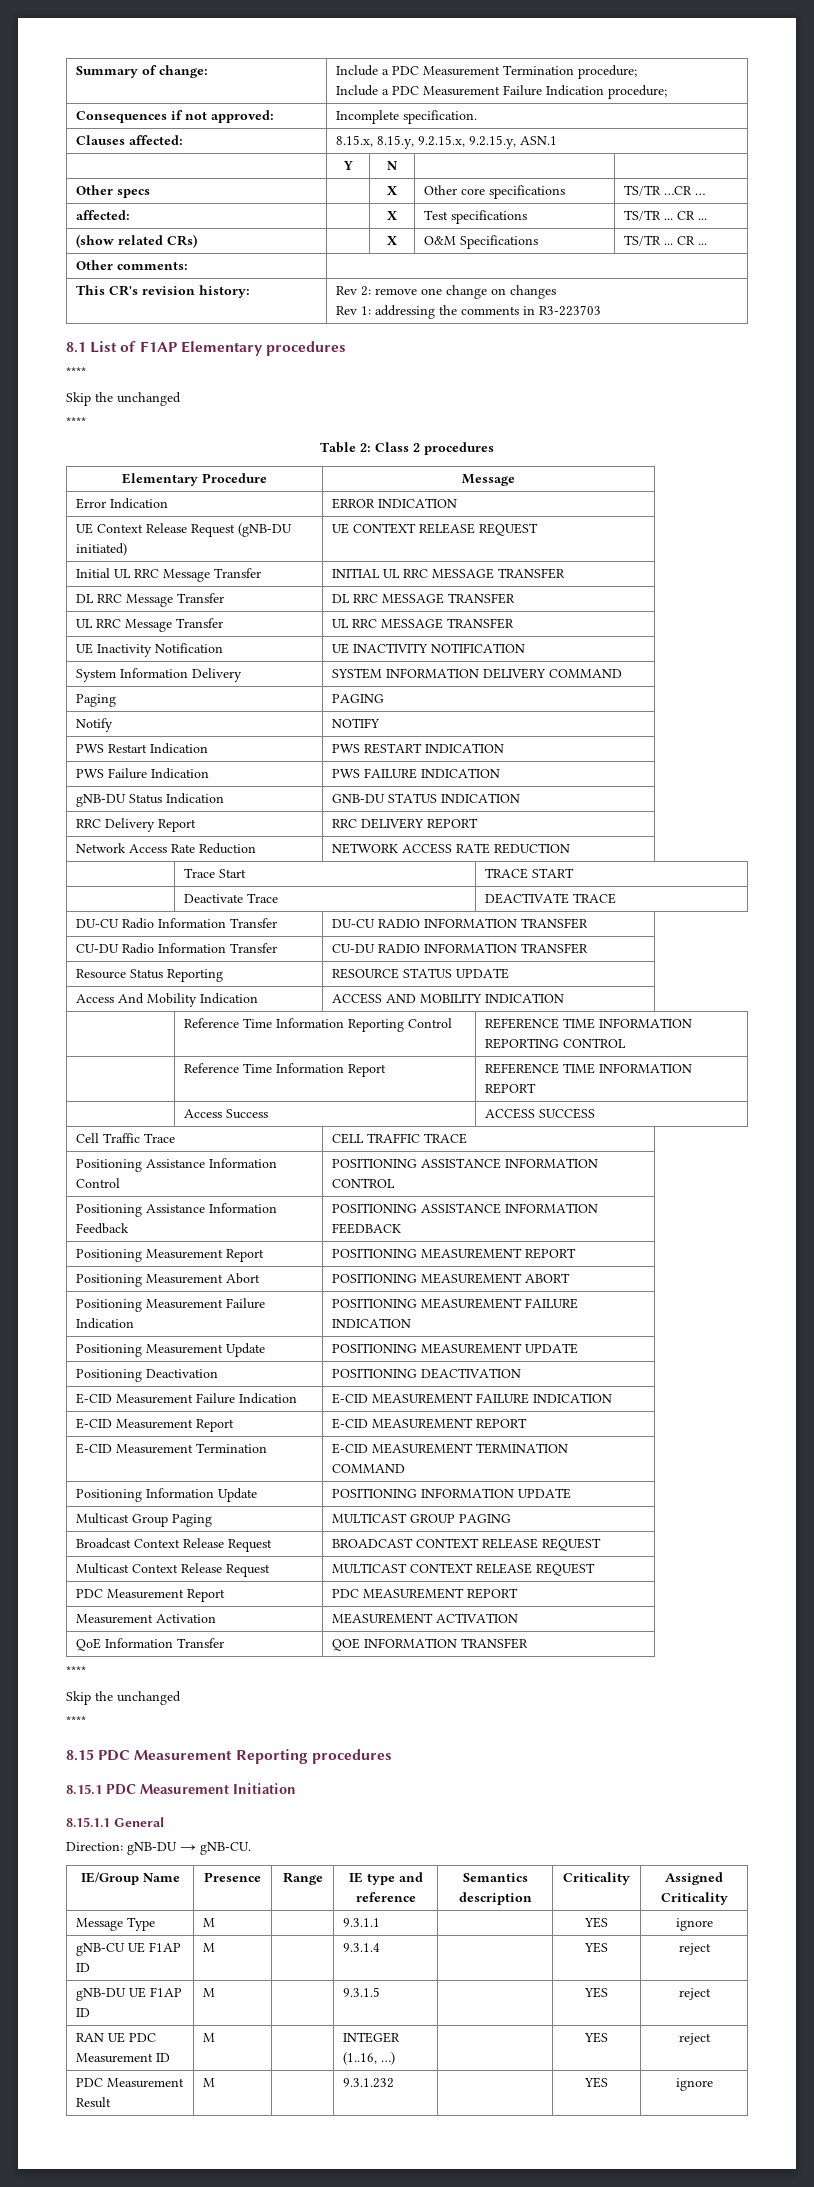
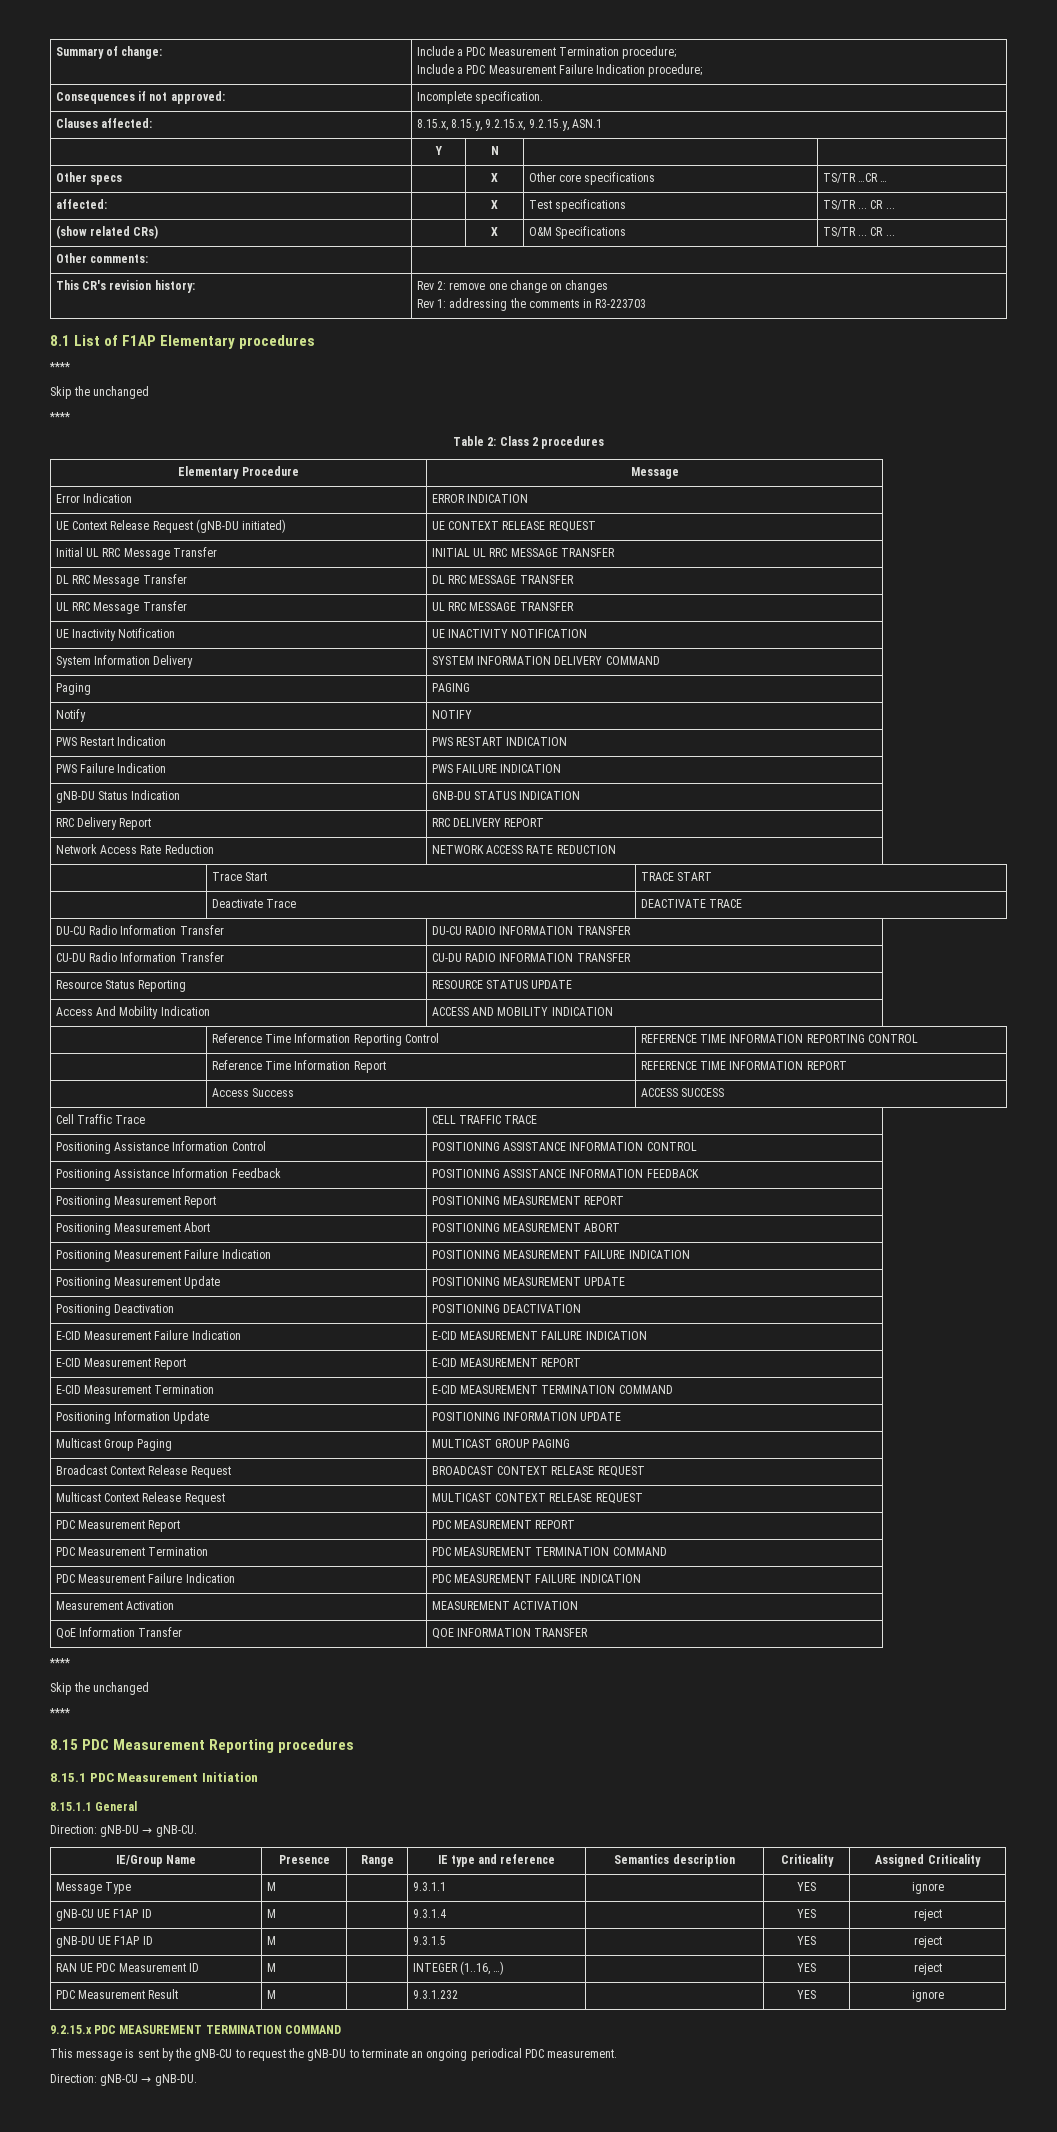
(519, 1593) none -> [55,1547,209,1556] [431,1547,667,1556] [55,1573,235,1583] [431,1574,641,1583] // PDC Measurement Termination | PDC MEASUREMENT TERMINATION COMMAND // PDC Measurement Failure Indication | PDC MEASUREMENT FAILURE INDICATION
(713, 2084) none -> [50,2025,341,2034] [50,2048,618,2061] [50,2074,197,2086] // 9.2.15.x PDC MEASUREMENT TERMINATION COMMAND // This message is sent by the gNB-CU to request the gNB-DU to terminate an ongoing periodical PDC measurement. // Direction: gNB-CU → gNB-DU.

